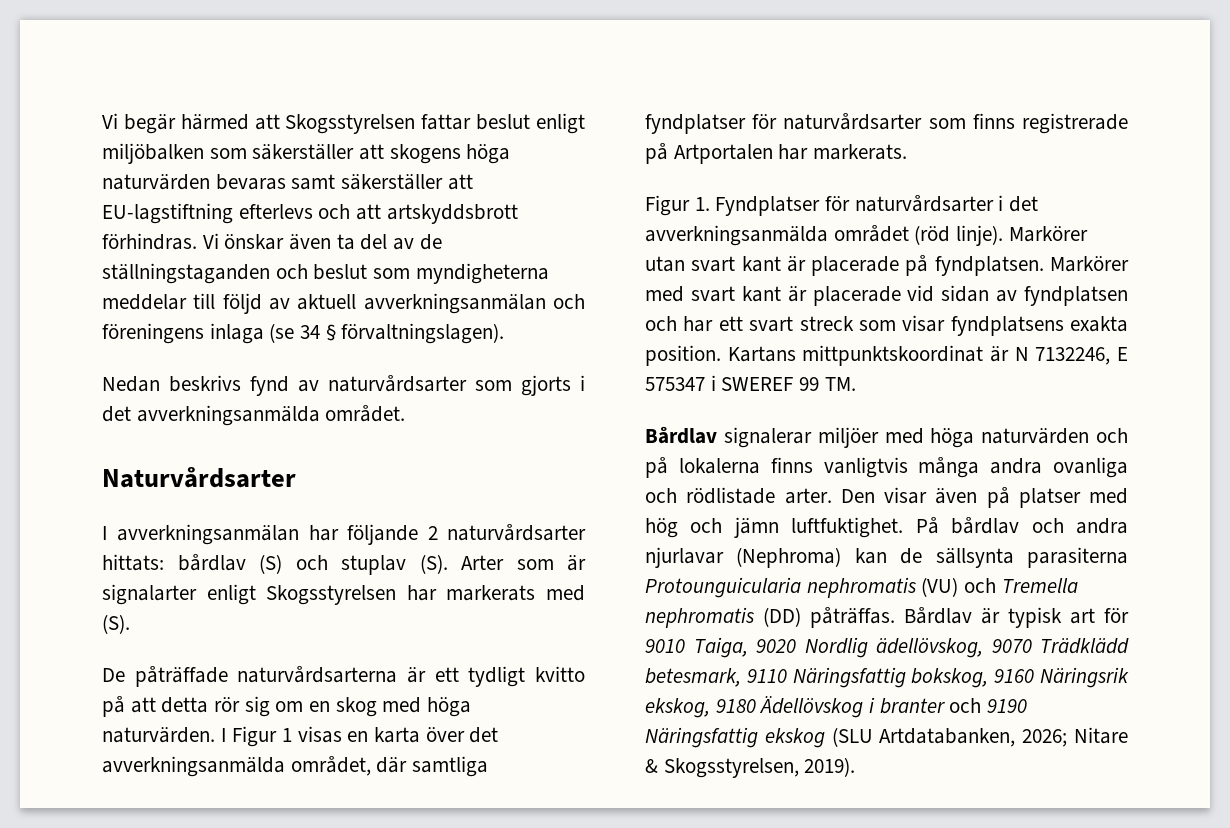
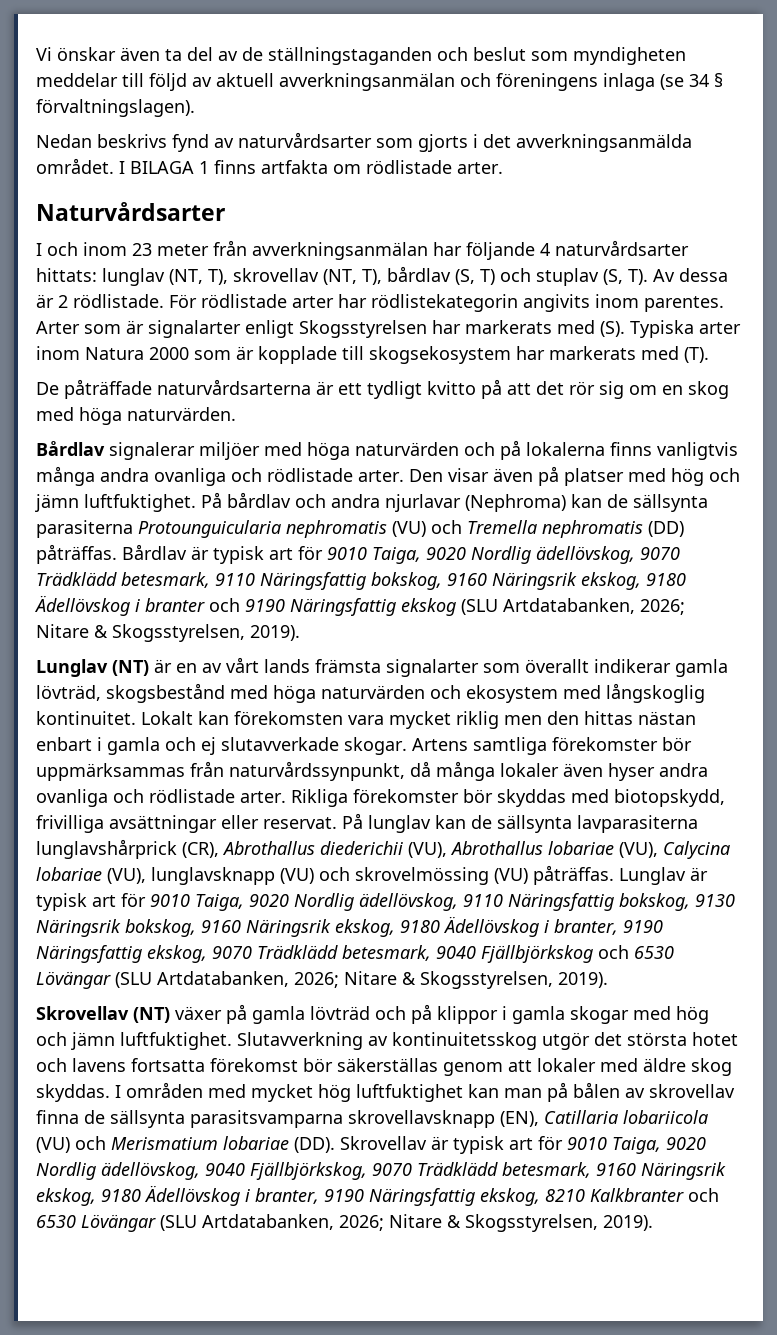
[102,113,585,134] [102,143,511,164] [102,174,473,190] [102,203,518,224] [102,233,219,250] Vi begär härmed att Skogsstyrelsen fattar beslut enligt miljöbalken som säkerställer att skogens höga naturvärden bevaras samt säkerställer att EU-lagstiftning efterlevs och att artskyddsbrott förhindras. Vi -> [36,47,52,61] Vi
[415,263,549,284] myndigheterna -> [573,47,686,65] myndigheten
[102,467,296,488] [102,526,108,540] // Naturvårdsarter // I -> [119,160,503,174] [36,202,225,221] [36,240,247,256] I BILAGA 1 finns artfakta om rödlistade arter. // Naturvårdsarter // I och inom 23 meter från
[427,526,438,540] 2 -> [540,243,550,256] 4
[177,554,448,575] bårdlav (S) och stuplav (S). -> [102,266,728,286] [36,294,724,312] lunglav (NT, T), skrovellav (NT, T), bårdlav (S, T) och stuplav (S, T). Av dessa är 2 rödlistade. För rödlistade arter har rödlistekategorin angivits inom parentes.
(130, 624) none -> [630,320,741,338] [36,346,709,364] Typiska arter inom Natura 2000 som är kopplade till skogsekosystem har markerats med (T).
[161,697,209,713] detta -> [536,381,564,395] det
[220,726,499,747] [102,756,489,777] [645,113,1128,134] [645,143,908,164] [645,195,1039,216] [645,225,1088,246] [645,255,1129,276] [645,285,1128,306] [645,315,1128,336] [645,345,1128,366] [645,375,856,391] I Figur 1 visas en karta över det avverkningsanmälda området, där samtliga fyndplatser för naturvårdsarter som finns registrerade på Artportalen har markerats. // Figur 1. Fyndplatser för naturvårdsarter i det avverkningsanmälda området (röd linje). Markörer utan svart kant är placerade på fyndplatsen. Markörer med svart kant är placerade vid sidan av fyndplatsen och har ett svart streck som visar fyndplatsens exakta position. Kartans mittpunktskoordinat är N 7132246, E 575347 i SWEREF 99 TM. -> (236, 414) none
(856, 767) none -> [36,657,728,677] [36,683,705,703] [36,711,696,729] [36,737,692,755] [36,761,708,781] [36,789,725,807] [36,813,698,833] [36,839,730,859] [36,865,708,885] [36,893,735,911] [36,916,663,937] [36,945,674,963] [36,971,608,989] [36,1004,709,1024] [36,1032,738,1050] [36,1058,732,1076] [36,1082,735,1102] [36,1110,708,1128] [36,1136,706,1154] [36,1162,726,1180] [36,1185,719,1206] [36,1214,653,1232] // Lunglav (NT) är en av vårt lands främsta signalarter som överallt indikerar gamla lövträd, skogsbestånd med höga naturvärden och ekosystem med långskoglig kontinuitet. Lokalt kan förekomsten vara mycket riklig men den hittas nästan enbart i gamla och ej slutavverkade skogar. Artens samtliga förekomster bör uppmärksammas från naturvårdssynpunkt, då många lokaler även hyser andra ovanliga och rödlistade arter. Rikliga förekomster bör skyddas med biotopskydd, frivilliga avsättningar eller reservat. På lunglav kan de sällsynta lavparasiterna lunglavshårprick (CR), Abrothallus diederichii (VU), Abrothallus lobariae (VU), Calycina lobariae (VU), lunglavsknapp (VU) och skrovelmössing (VU) påträffas. Lunglav är typisk art för 9010 Taiga, 9020 Nordlig ädellövskog, 9110 Näringsfattig bokskog, 9130 Näringsrik bokskog, 9160 Näringsrik ekskog, 9180 Ädellövskog i branter, 9190 Näringsfattig ekskog, 9070 Trädklädd betesmark, 9040 Fjällbjörkskog och 6530 Lövängar (SLU Artdatabanken, 2026; Nitare & Skogsstyrelsen, 2019). // Skrovellav (NT) växer på gamla lövträd och på klippor i gamla skogar med hög och jämn luftfuktighet. Slutavverkning av kontinuitetsskog utgör det största hotet och lavens fortsatta förekomst bör säkerställas genom att lokaler med äldre skog skyddas. I områden med mycket hög luftfuktighet kan man på bålen av skrovellav finna de sällsynta parasitsvamparna skrovellavsknapp (EN), Catillaria lobariicola (VU) och Merismatium lobariae (DD). Skrovellav är typisk art för 9010 Taiga, 9020 Nordlig ädellövskog, 9040 Fjällbjörkskog, 9070 Trädklädd betesmark, 9160 Näringsrik ekskog, 9180 Ädellövskog i branter, 9190 Näringsfattig ekskog, 8210 Kalkbranter och 6530 Lövängar (SLU Artdatabanken, 2026; Nitare & Skogsstyrelsen, 2019).

